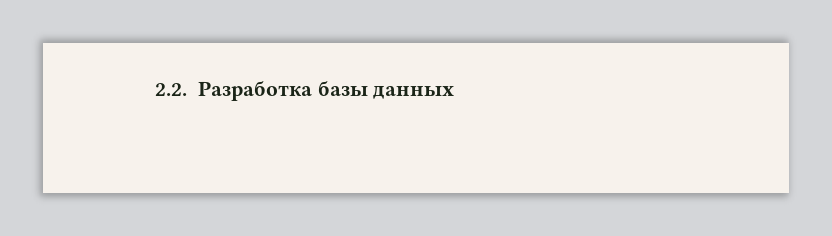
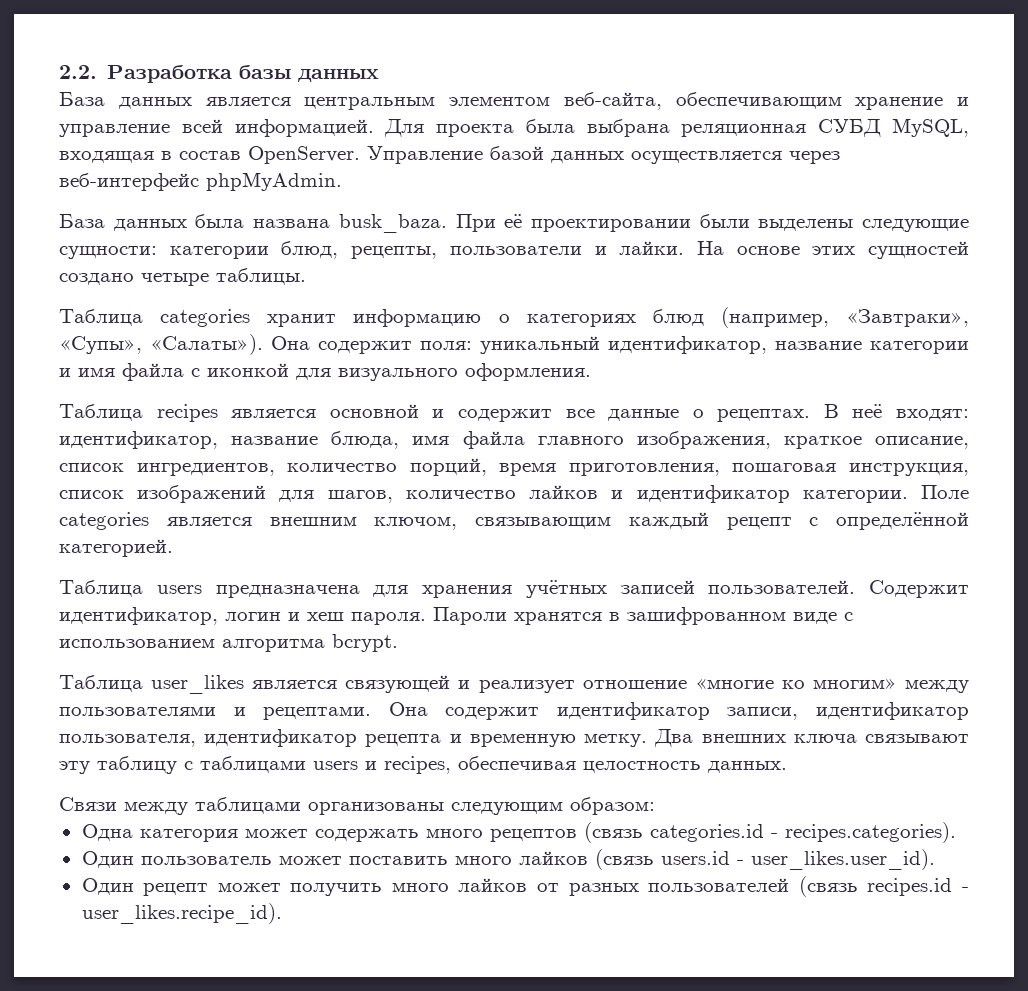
(455, 92) none -> [59,92,969,110] [59,118,970,137] [59,146,840,164] [59,172,342,191] [59,214,970,233] [59,241,970,259] [59,268,306,286] [59,307,969,328] [59,334,969,355] [59,363,591,381] [59,404,970,422] [59,431,969,449] [59,458,969,476] [59,485,969,503] [59,512,969,530] [59,539,173,557] [59,580,969,598] [59,607,853,625] [59,634,398,652] [59,675,970,694] [59,702,969,720] [59,729,969,747] [59,756,787,774] [59,797,655,815] [81,822,956,843] [81,849,935,870] [81,876,969,897] [81,903,282,924] // База данных является центральным элементом веб-сайта, обеспечивающим хранение и управление всей информацией. Для проекта была выбрана реляционная СУБД MySQL, входящая в состав OpenServer. Управление базой данных осуществляется через веб-интерфейс phpMyAdmin. // База данных была названа busk_baza. При её проектировании были выделены следующие сущности: категории блюд, рецепты, пользователи и лайки. На основе этих сущностей создано четыре таблицы. // Таблица categories хранит информацию о категориях блюд (например, «Завтраки», «Супы», «Салаты»). Она содержит поля: уникальный идентификатор, название категории и имя файла с иконкой для визуального оформления. // Таблица recipes является основной и содержит все данные о рецептах. В неё входят: идентификатор, название блюда, имя файла главного изображения, краткое описание, список ингредиентов, количество порций, время приготовления, пошаговая инструкция, список изображений для шагов, количество лайков и идентификатор категории. Поле categories является внешним ключом, связывающим каждый рецепт с определённой категорией. // Таблица users предназначена для хранения учётных записей пользователей. Содержит идентификатор, логин и хеш пароля. Пароли хранятся в зашифрованном виде с использованием алгоритма bcrypt. // Таблица user_likes является связующей и реализует отношение «многие ко многим» между пользователями и рецептами. Она содержит идентификатор записи, идентификатор пользователя, идентификатор рецепта и временную метку. Два внешних ключа связывают эту таблицу с таблицами users и recipes, обеспечивая целостность данных. // Связи между таблицами организованы следующим образом: // Одна категория может содержать много рецептов (связь categories.id - recipes.categories). // Один пользователь может поставить много лайков (связь users.id - user_likes.user_id). // Один рецепт может получить много лайков от разных пользователей (связь recipes.id - user_likes.recipe_id).

